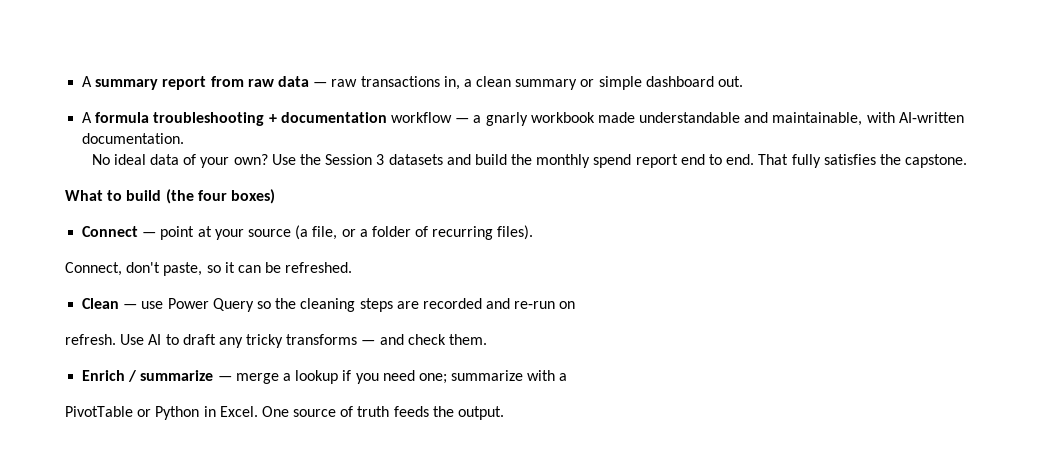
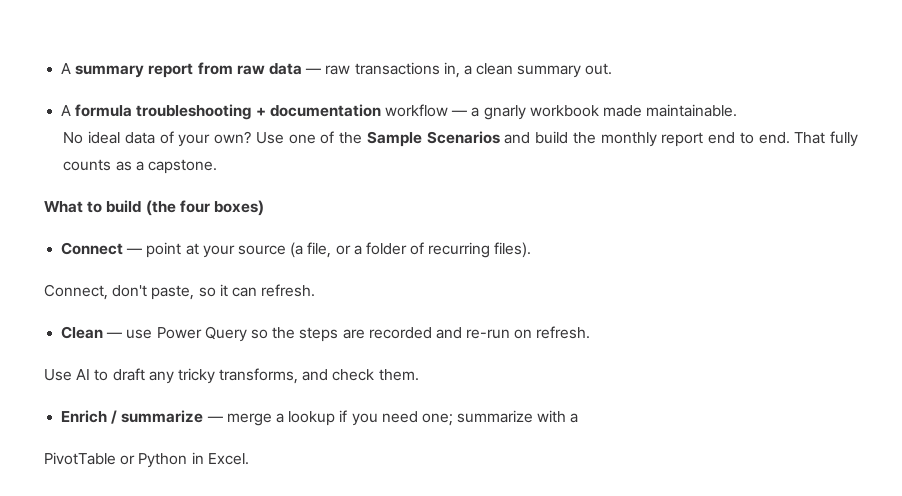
[580,76,714,90] or simple dashboard -> (582, 71) none
[639,112,964,126] [82,133,185,144] understandable and maintainable, with AI‑written documentation. -> [646,104,738,117] maintainable.
[299,154,443,165] the Session 3 datasets -> [288,131,500,147] one of the Sample Scenarios
[593,154,632,168] spend -> (657, 139) none
[823,154,901,165] satisfies the -> [63,159,144,171] counts as a
[265,262,353,273] be refreshed. -> [261,284,316,297] refresh.
[300,298,356,312] cleaning -> (296, 333) none
[65,334,116,345] // refresh. -> [536,326,591,339] refresh. //
[286,334,376,345] transforms — -> [219,368,299,384] transforms,
[261,406,505,420] One source of truth feeds the output. -> (249, 459) none

